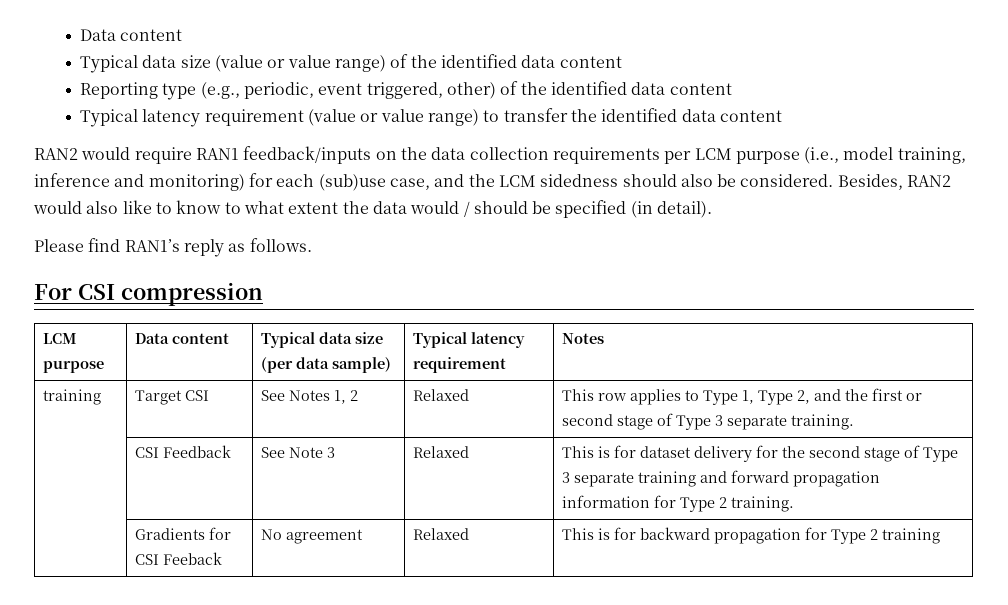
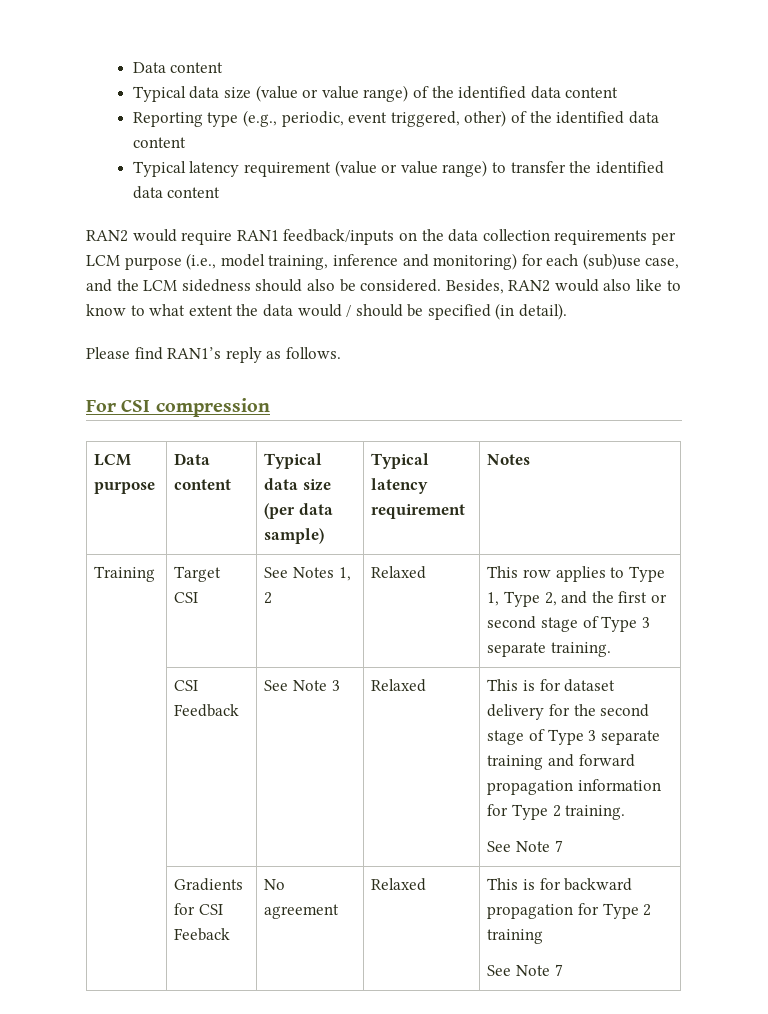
[43,389,102,405] training -> [94,566,156,582] Training
(795, 504) none -> [487,840,563,852] // See Note 7
(941, 536) none -> [487,964,563,976] // See Note 7

